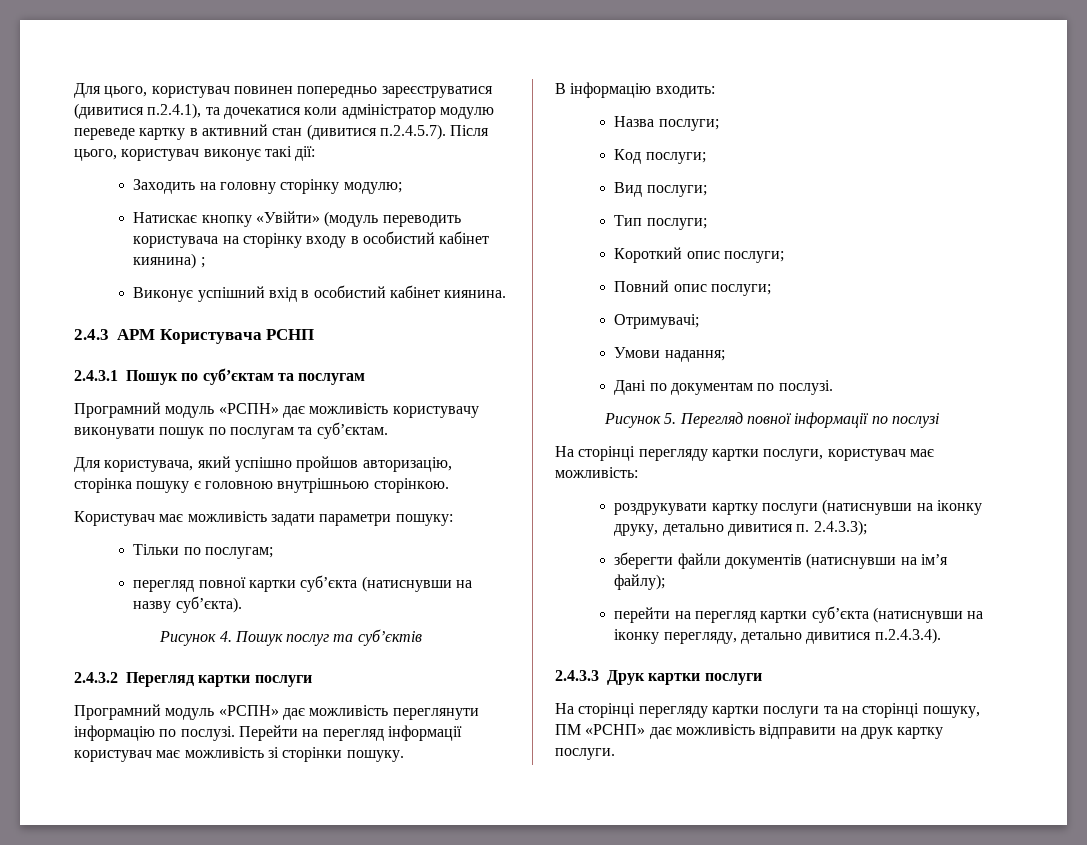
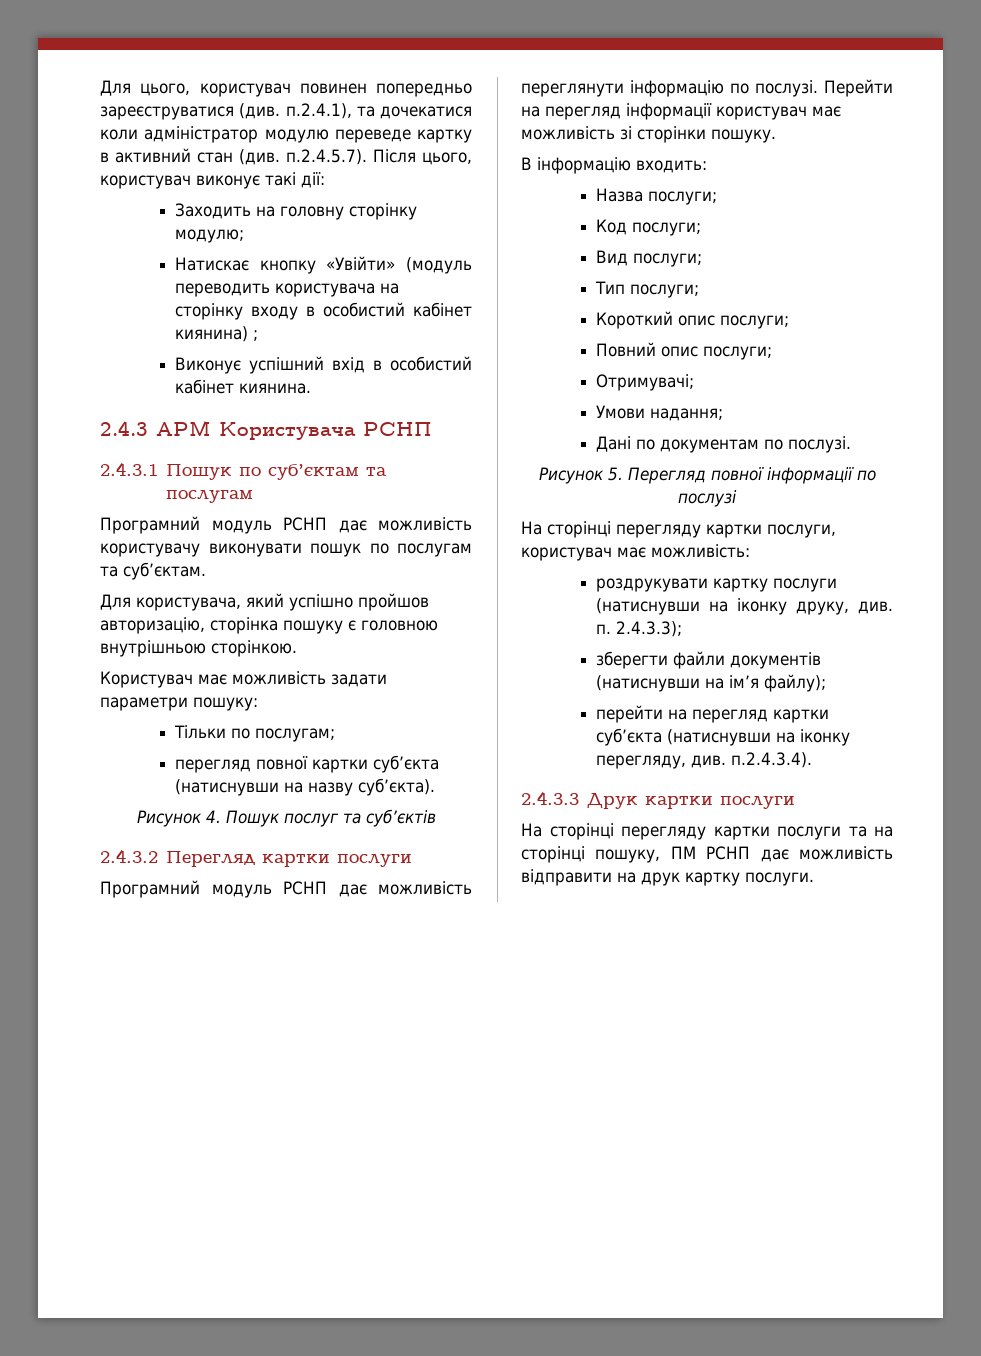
[74,103,144,119] (дивитися -> [239,103,281,119] (див.
[306,124,377,140] (дивитися -> [239,149,280,165] (див.
[218,403,279,414] «РСПН» -> [283,517,327,531] РСНП
[218,705,279,716] «РСПН» -> [283,881,327,895] РСНП
[662,524,794,536] детально дивитися -> [857,601,893,614] див.
[741,632,872,644] детально дивитися -> [691,755,727,768] див.
[585,724,646,735] «РСНП» -> [706,846,751,860] РСНП

